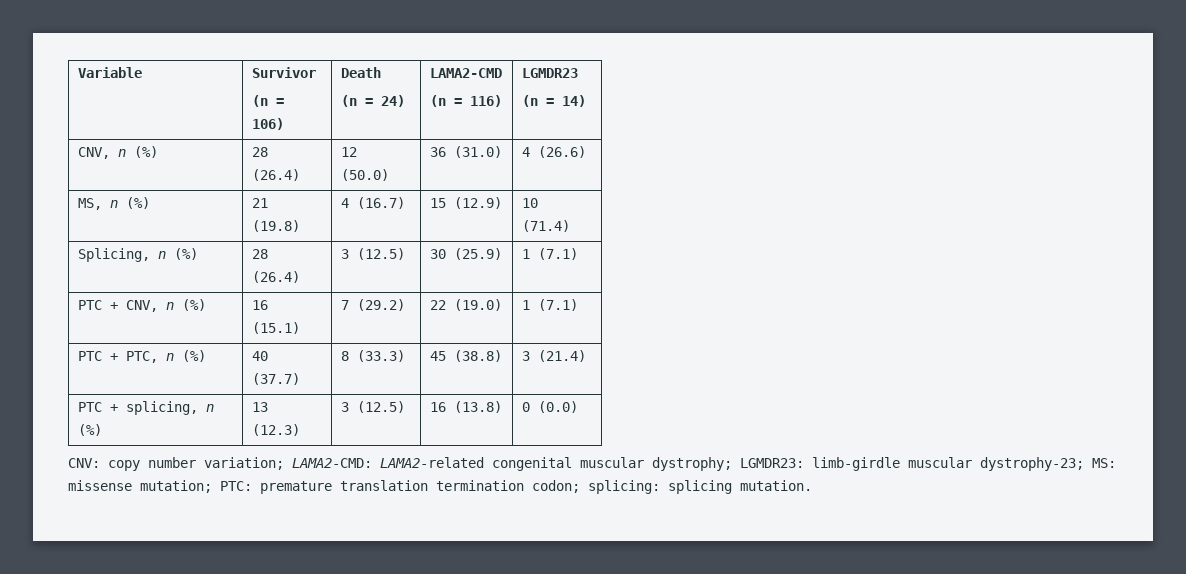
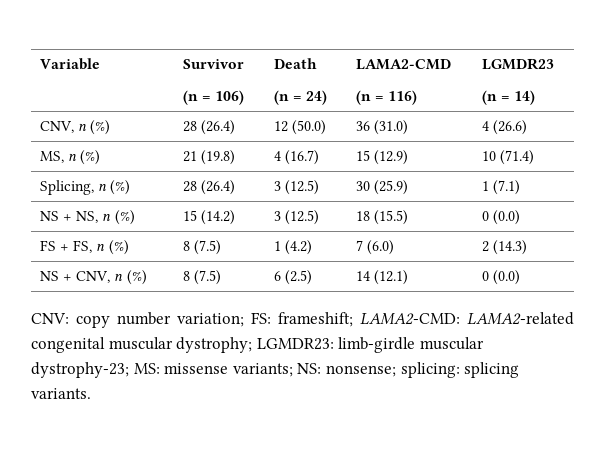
[77,299,206,312] [251,300,268,310] [251,322,300,334] [340,299,405,311] [429,299,502,311] [521,299,578,311] [77,350,206,363] [251,351,268,361] [251,373,300,385] [340,350,405,362] [429,350,502,362] [521,350,586,362] [77,401,214,415] [77,424,102,436] [251,402,268,412] [251,424,300,436] [340,401,405,413] [429,401,502,413] PTC + CNV, n (%) | 16 (15.1) | 7 (29.2) | 22 (19.0) | 1 (7.1) // PTC + PTC, n (%) | 40 (37.7) | 8 (33.3) | 45 (38.8) | 3 (21.4) // PTC + splicing, n (%) | 13 (12.3) | 3 (12.5) | 16 (13.8) -> [39,210,135,225] [182,210,236,225] [273,210,320,225] [355,210,409,225] [481,210,521,225] [39,240,129,255] [182,240,222,255] [273,240,313,255] [355,240,395,255] [481,240,528,255] [39,270,147,285] [182,270,222,285] [273,270,313,285] [355,270,409,285] NS + NS, n (%) | 15 (14.2) | 3 (12.5) | 18 (15.5) | 0 (0.0) // FS + FS, n (%) | 8 (7.5) | 1 (4.2) | 7 (6.0) | 2 (14.3) // NS + CNV, n (%) | 8 (7.5) | 6 (2.5) | 14 (12.1)
(284, 463) none -> [251,312,353,327] FS: frameshift;
[140,480,580,494] mutation; PTC: premature translation termination codon; -> [232,363,396,377] variants; NS: nonsense;
[740,480,812,491] mutation. -> [31,388,91,399] variants.

